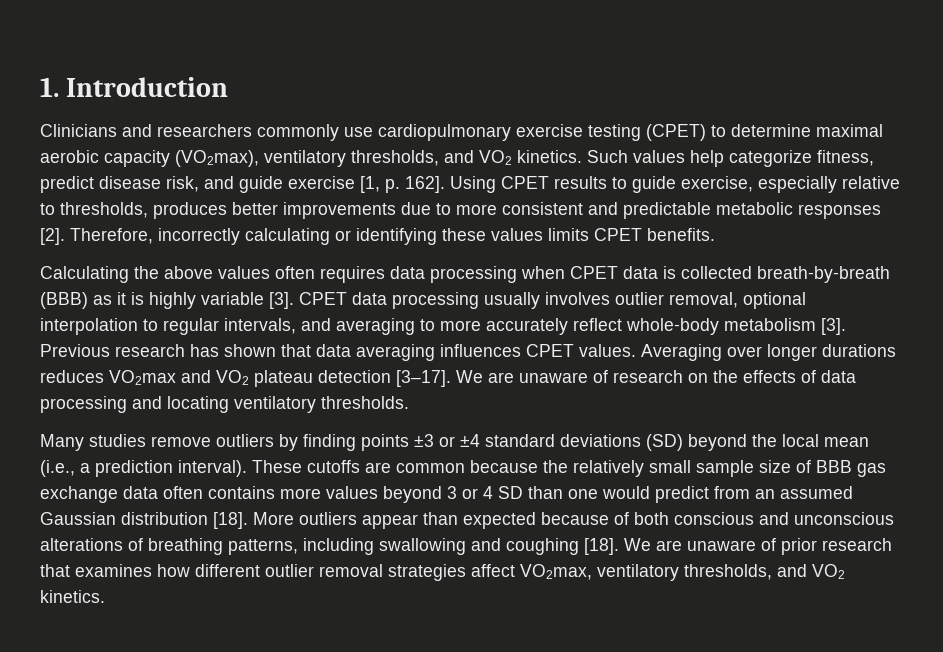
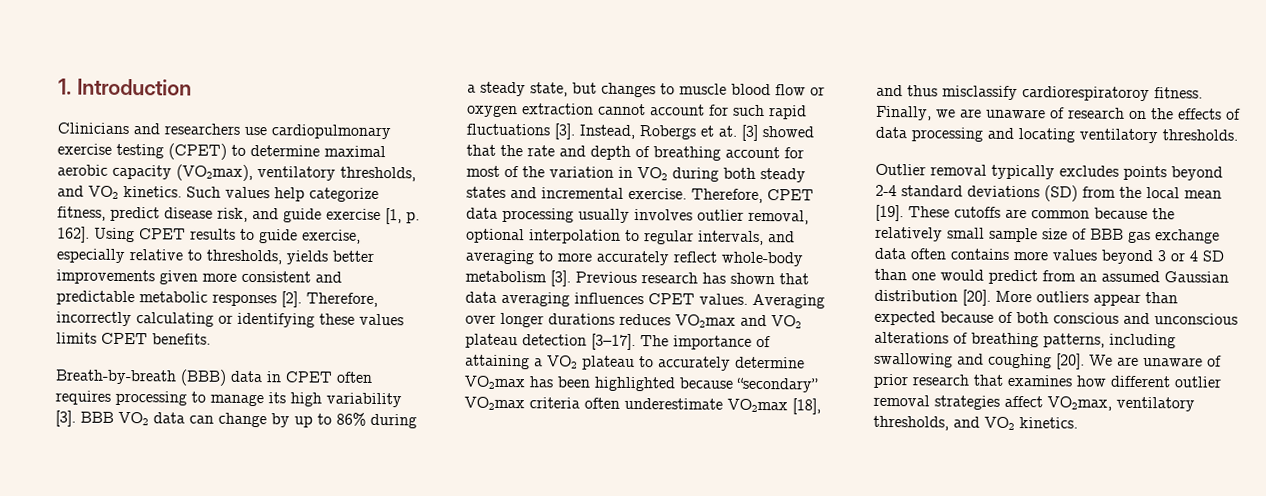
[257,124,339,141] commonly -> (240, 129) none
[153,202,227,219] produces -> [286,250,328,265] yields
[401,202,451,215] due to -> [159,270,198,285] given
[40,266,890,283] [40,292,294,309] Calculating the above values often requires data processing when CPET data is collected breath-by-breath (BBB) as it is highly variable [3]. -> [55,369,373,386] [55,390,402,408] [55,410,417,429] [467,81,825,98] [467,103,807,120] [466,123,814,141] [466,144,804,161] [466,165,806,183] [466,186,763,204] Breath-by-breath (BBB) data in CPET often requires processing to manage its high variability [3]. BBB VO2 data can change by up to 86% during a steady state, but changes to muscle blood flow or oxygen extraction cannot account for such rapid fluctuations [3]. Instead, Robergs et at. [3] showed that the rate and depth of breathing account for most of the variation in VO2 during both steady states and incremental exercise. Therefore,
[456,370,483,383] We -> [640,335,771,350] [465,354,805,371] [464,375,818,393] [464,396,821,415] [876,84,1203,102] [876,105,956,121] The importance of attaining a VO2 plateau to accurately determine VO2max has been highlighted because “secondary” VO2max criteria often underestimate VO2max [18], and thus misclassify cardiorespiratoroy fitness. Finally, we
[40,434,480,451] Many studies remove outliers by finding points ±3 or ±4 -> [875,163,1223,181] [875,184,897,197] Outlier removal typically excludes points beyond 2-4
[688,434,747,451] beyond -> [1082,186,1116,198] from
[40,460,247,477] (i.e., a prediction interval). -> [875,204,904,222] [19].
[213,512,248,529] [18]. -> [962,289,991,306] [20].
[584,538,619,555] [18]. -> [1056,353,1085,370] [20].

